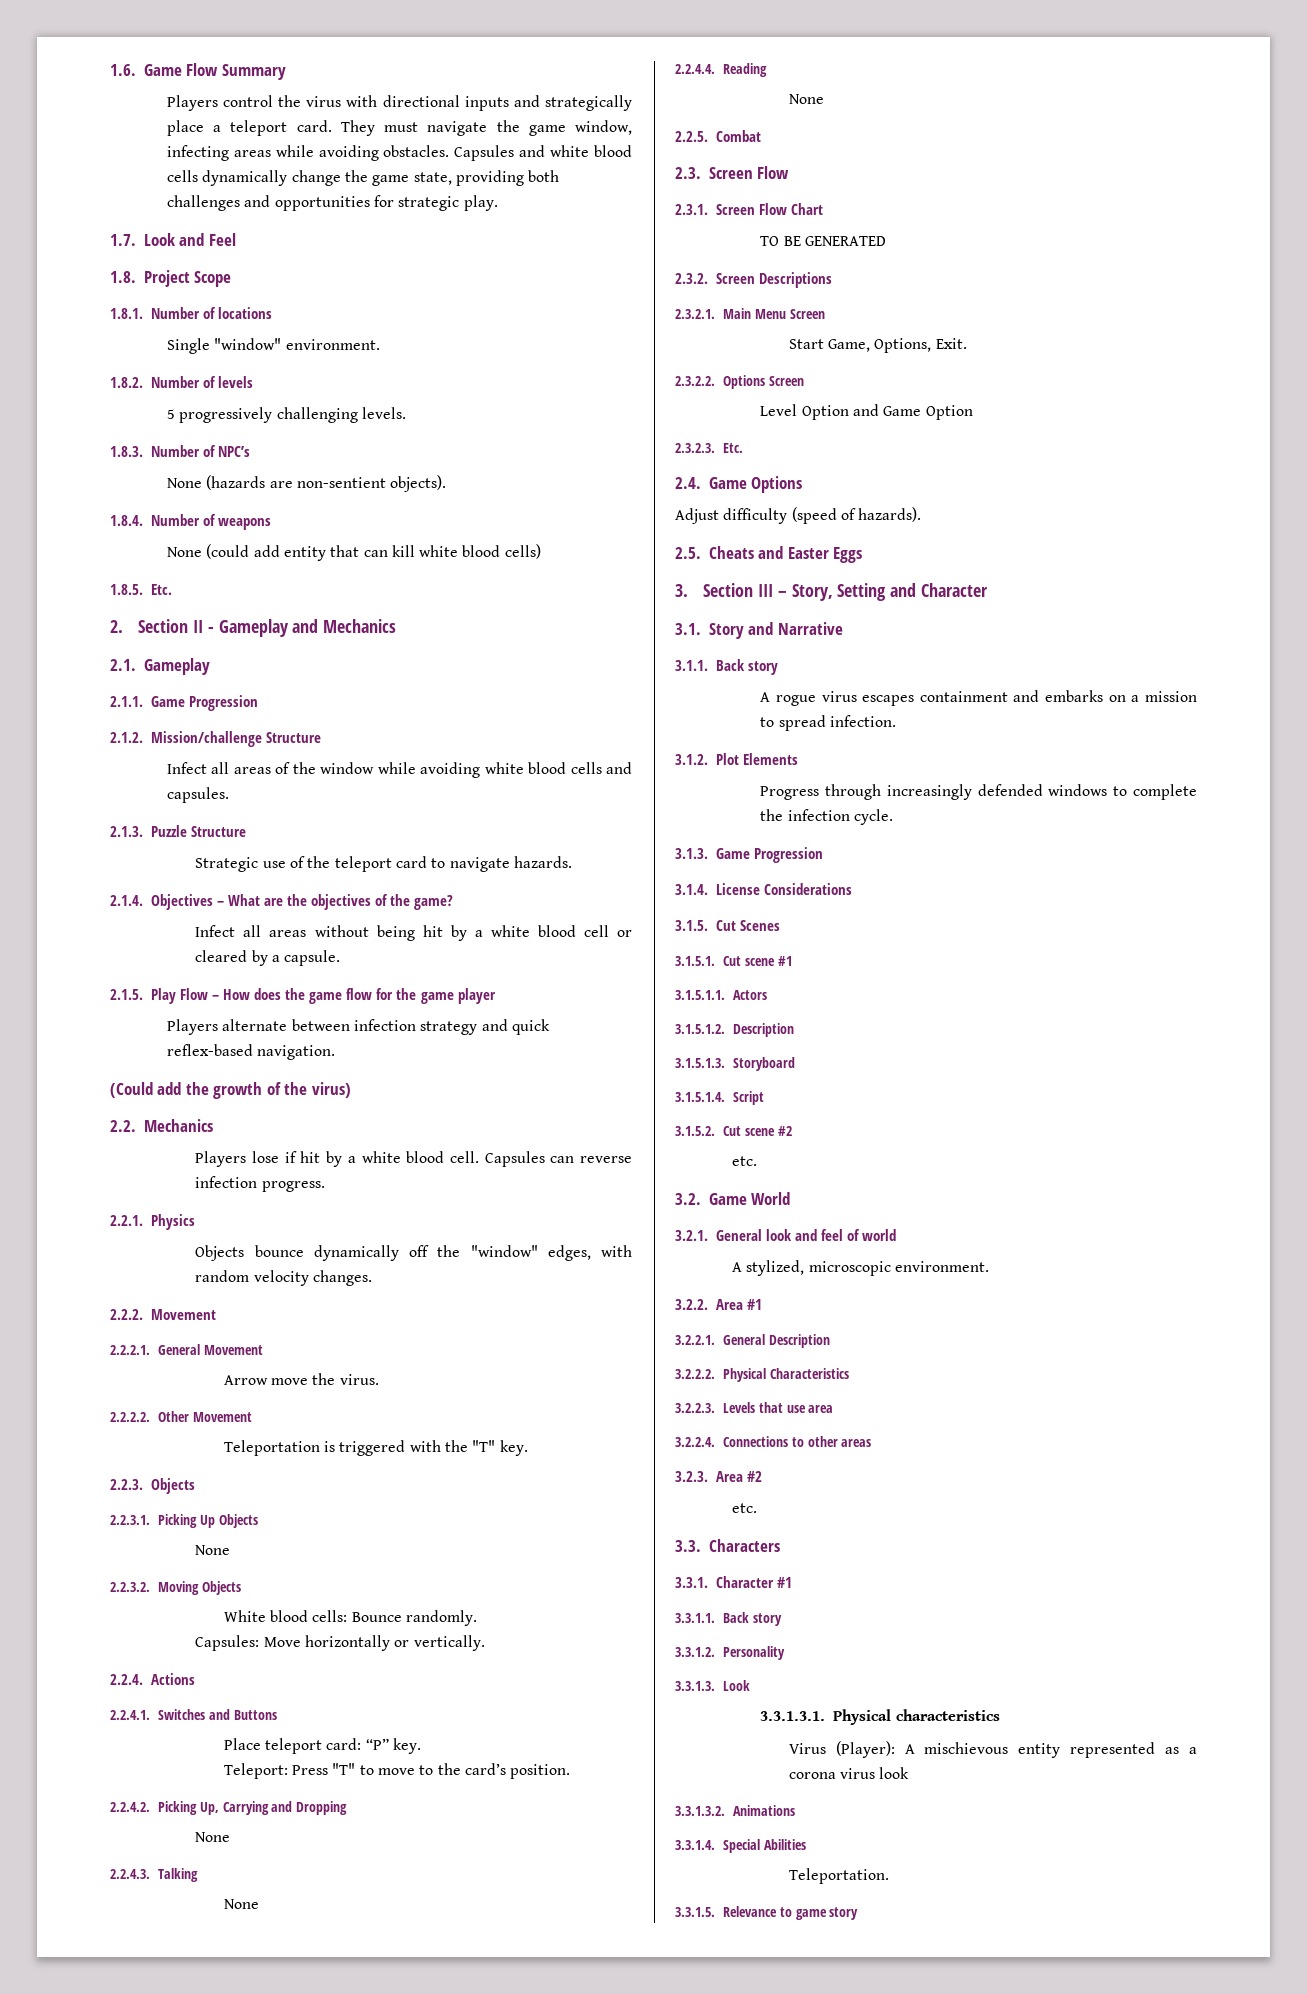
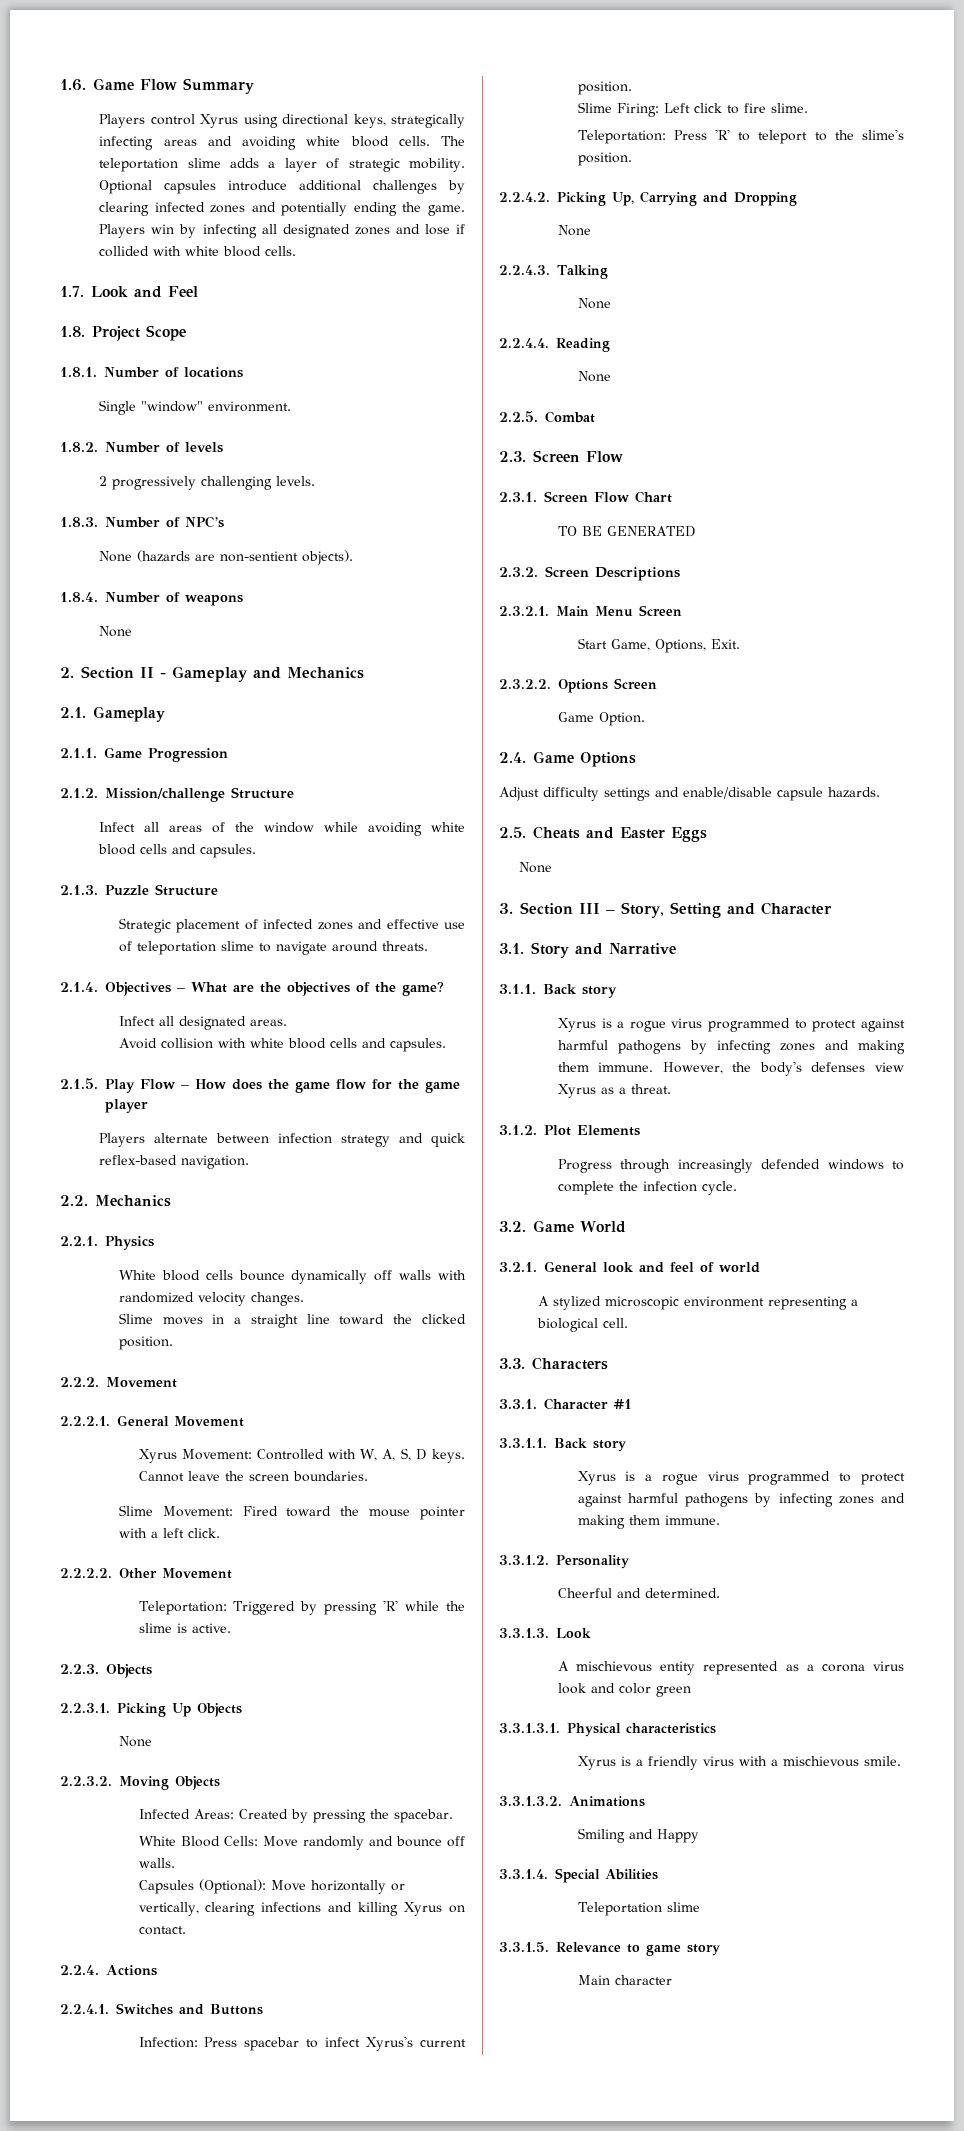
[278,95,633,111] [166,120,632,136] [166,145,633,161] [166,170,560,186] [166,195,498,211] the virus with directional inputs and strategically place a teleport card. They must navigate the game window, infecting areas while avoiding obstacles. Capsules and white blood cells dynamically change the game state, providing both challenges and opportunities for strategic play. -> [200,114,465,128] [99,136,465,150] [99,158,466,172] [99,180,465,194] [99,202,465,216] [99,224,466,238] [99,246,297,257] Xyrus using directional keys, strategically infecting areas and avoiding white blood cells. The teleportation slime adds a layer of strategic mobility. Optional capsules introduce additional challenges by clearing infected zones and potentially ending the game. Players win by infecting all designated zones and lose if collided with white blood cells.
[166,409,175,419] 5 -> [99,476,108,486] 2
[206,544,541,561] [110,584,172,595] (could add entity that can kill white blood cells) // 1.8.5. Etc. -> (133, 631) none
[262,856,572,872] use of the teleport card to navigate hazards. -> [176,919,466,933] [118,941,428,955] placement of infected zones and effective use of teleportation slime to navigate around threats.
[269,925,633,941] [195,950,341,966] areas without being hit by a white blood cell or cleared by a capsule. -> [178,1016,287,1030] [118,1038,446,1052] designated areas. // Avoid collision with white blood cells and capsules.
[110,1082,351,1099] [110,1119,213,1132] [195,1151,632,1167] [195,1176,325,1192] [110,1214,195,1230] [195,1245,632,1261] [195,1270,372,1286] (Could add the growth of the virus) // 2.2. Mechanics // Players lose if hit by a white blood cell. Capsules can reverse infection progress. // 2.2.1. Physics // Objects bounce dynamically off the "window" edges, with random velocity changes. -> [60,1195,171,1207] [60,1236,154,1250] [118,1270,466,1284] [118,1292,304,1306] [118,1313,466,1328] [118,1336,173,1350] 2.2. Mechanics // 2.2.1. Physics // White blood cells bounce dynamically off walls with randomized velocity changes. // Slime moves in a straight line toward the clicked position.
[223,1373,379,1385] [110,1411,252,1422] [223,1440,528,1456] Arrow move the virus. // 2.2.2.2. Other Movement // Teleportation is triggered with the "T" key. -> [138,1448,465,1463] [138,1471,368,1482] [118,1505,466,1520] [118,1528,220,1538] [60,1568,232,1579] [138,1600,465,1615] [138,1623,231,1633] Xyrus Movement: Controlled with W, A, S, D keys. Cannot leave the screen boundaries. // Slime Movement: Fired toward the mouse pointer with a left click. // 2.2.2.2. Other Movement // Teleportation: Triggered by pressing 'R' while the slime is active.
[223,1610,478,1626] [195,1635,485,1651] White blood cells: Bounce randomly. // Capsules: Move horizontally or vertically. -> [138,1809,453,1823] [138,1836,465,1850] [138,1858,175,1868] [138,1879,405,1894] [138,1902,466,1916] [138,1926,186,1935] Infected Areas: Created by pressing the spacebar. // White Blood Cells: Move randomly and bounce off walls. // Capsules (Optional): Move horizontally or vertically, clearing infections and killing Xyrus on contact.
[223,1738,422,1754] [223,1763,416,1779] Place teleport card: “P” key. // Teleport: Press "T" to move -> [138,2036,466,2051] [577,81,632,95] [577,102,808,117] [577,129,808,144] Infection: Press spacebar to infect Xyrus's current position. // Slime Firing: Left click to fire slime. // Teleportation: Press 'R' to teleport
[465,1763,507,1775] card’s -> [862,129,904,140] slime's
[760,404,973,420] [675,443,743,453] Level Option and Game Option // 2.3.2.3. Etc. -> [557,712,645,726] Game Option.
[791,507,922,524] (speed of hazards). -> [604,787,880,801] settings and enable/disable capsule hazards.
(863, 555) none -> [518,862,552,873] // None
[760,690,1197,706] [760,715,896,731] A rogue virus escapes containment and embarks on a mission to spread infection. -> [557,1018,905,1032] [557,1040,905,1054] [557,1061,904,1076] [557,1084,671,1098] Xyrus is a rogue virus programmed to protect against harmful pathogens by infecting zones and making them immune. However, the body's defenses view Xyrus as a threat.
[675,847,824,863] [675,883,853,895] [675,920,781,931] [675,956,792,966] [675,990,767,1000] [675,1023,794,1037] [675,1057,795,1071] [675,1091,764,1105] [675,1126,792,1136] [731,1156,757,1166] // 3.1.3. Game Progression // 3.1.4. License Considerations // 3.1.5. Cut Scenes // 3.1.5.1. Cut scene #1 // 3.1.5.1.1. Actors // 3.1.5.1.2. Description // 3.1.5.1.3. Storyboard // 3.1.5.1.4. Script // 3.1.5.2. Cut scene #2 // etc. -> (737, 1188) none
[746,1260,989,1276] [675,1299,763,1310] [675,1334,830,1348] [675,1368,849,1382] [675,1402,834,1413] [675,1436,872,1447] [675,1471,763,1482] [731,1503,757,1513] stylized, microscopic environment. // 3.2.2. Area #1 // 3.2.2.1. General Description // 3.2.2.2. Physical Characteristics // 3.2.2.3. Levels that use area // 3.2.2.4. Connections to other areas // 3.2.3. Area #2 // etc. -> [553,1296,859,1310] [537,1318,629,1332] stylized microscopic environment representing a biological cell.
(782, 1619) none -> [577,1471,905,1485] [577,1493,905,1507] [577,1515,720,1529] // Xyrus is a rogue virus programmed to protect against harmful pathogens by infecting zones and making them immune.
(785, 1653) none -> [557,1588,720,1598] // Cheerful and determined.
[760,1709,1000,1725] [788,1741,895,1758] 3.3.1.3.1. Physical characteristics // Virus (Player): -> (591, 1633) none
(910, 1773) none -> [590,1683,691,1697] [499,1723,716,1737] [577,1756,901,1770] and color green // 3.3.1.3.1. Physical characteristics // Xyrus is a friendly virus with a mischievous smile.
(795, 1810) none -> [577,1828,699,1843] // Smiling and Happy
[788,1868,889,1884] Teleportation. -> [577,1902,700,1916] Teleportation slime
(859, 1913) none -> [577,1975,672,1985] // Main character

